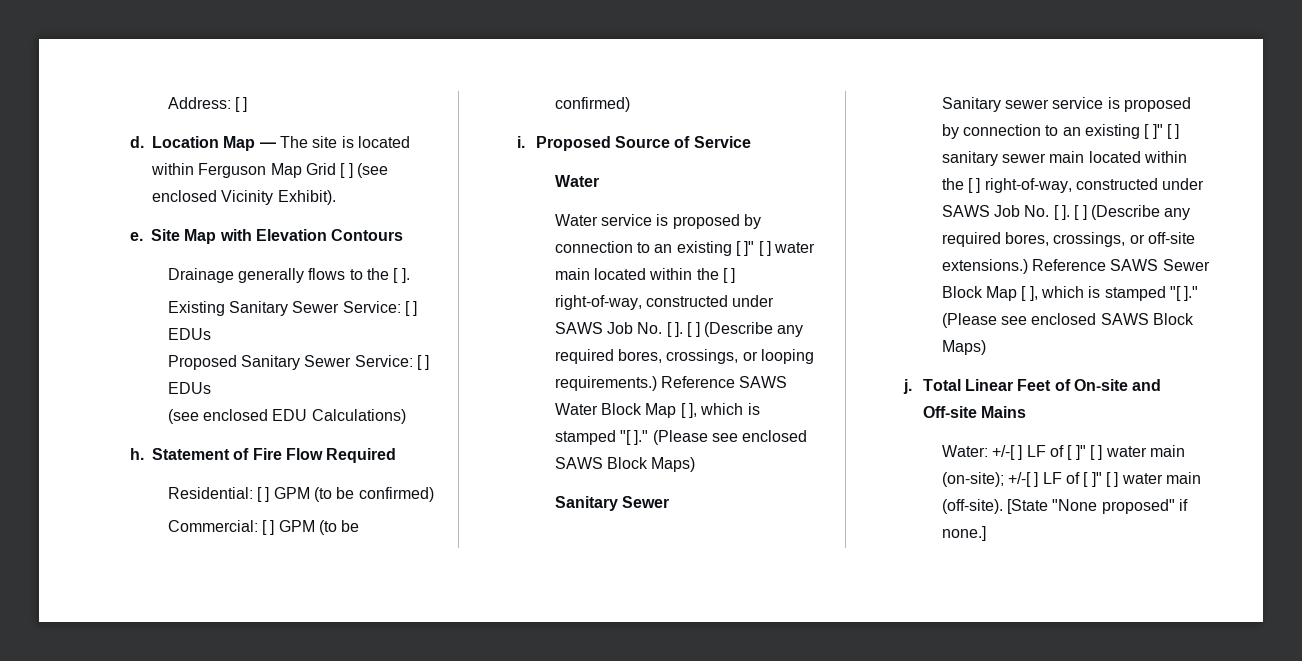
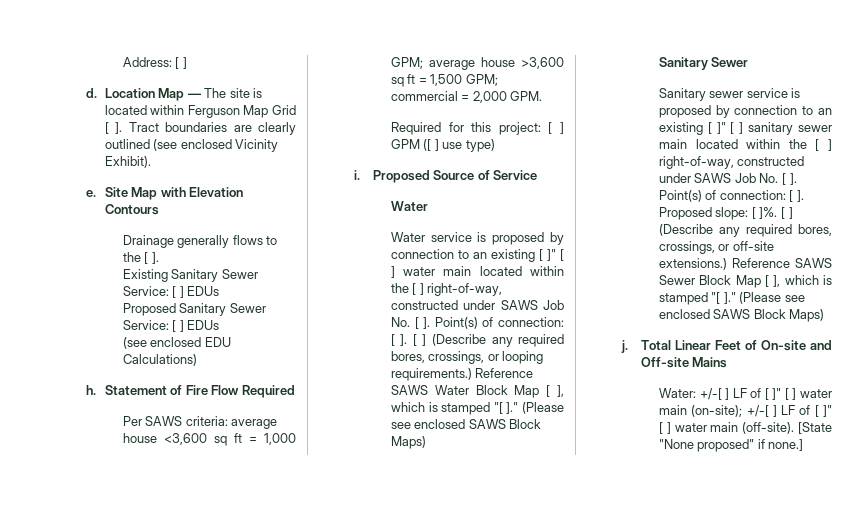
[348,163,353,178] ] -> [115,122,296,135] [104,139,150,149] ]. Tract boundaries are clearly outlined
[167,487,434,502] [167,520,360,535] [554,97,630,112] Residential: [ ] GPM (to be confirmed) // Commercial: [ ] GPM (to be confirmed) -> [122,416,278,429] [122,433,296,446] [390,57,564,70] [390,74,498,87] [390,91,543,103] [390,122,564,135] [390,139,495,152] Per SAWS criteria: average house <3,600 sq ft = 1,000 GPM; average house >3,600 sq ft = 1,500 GPM; commercial = 2,000 GPM. // Required for this project: [ ] GPM ([ ] use type)
(684, 329) none -> [434,317,564,329] [390,334,408,346] Point(s) of connection: [ ].
(1071, 212) none -> [658,190,804,202] [658,207,778,220] Point(s) of connection: [ ]. Proposed slope: [ ]%.

